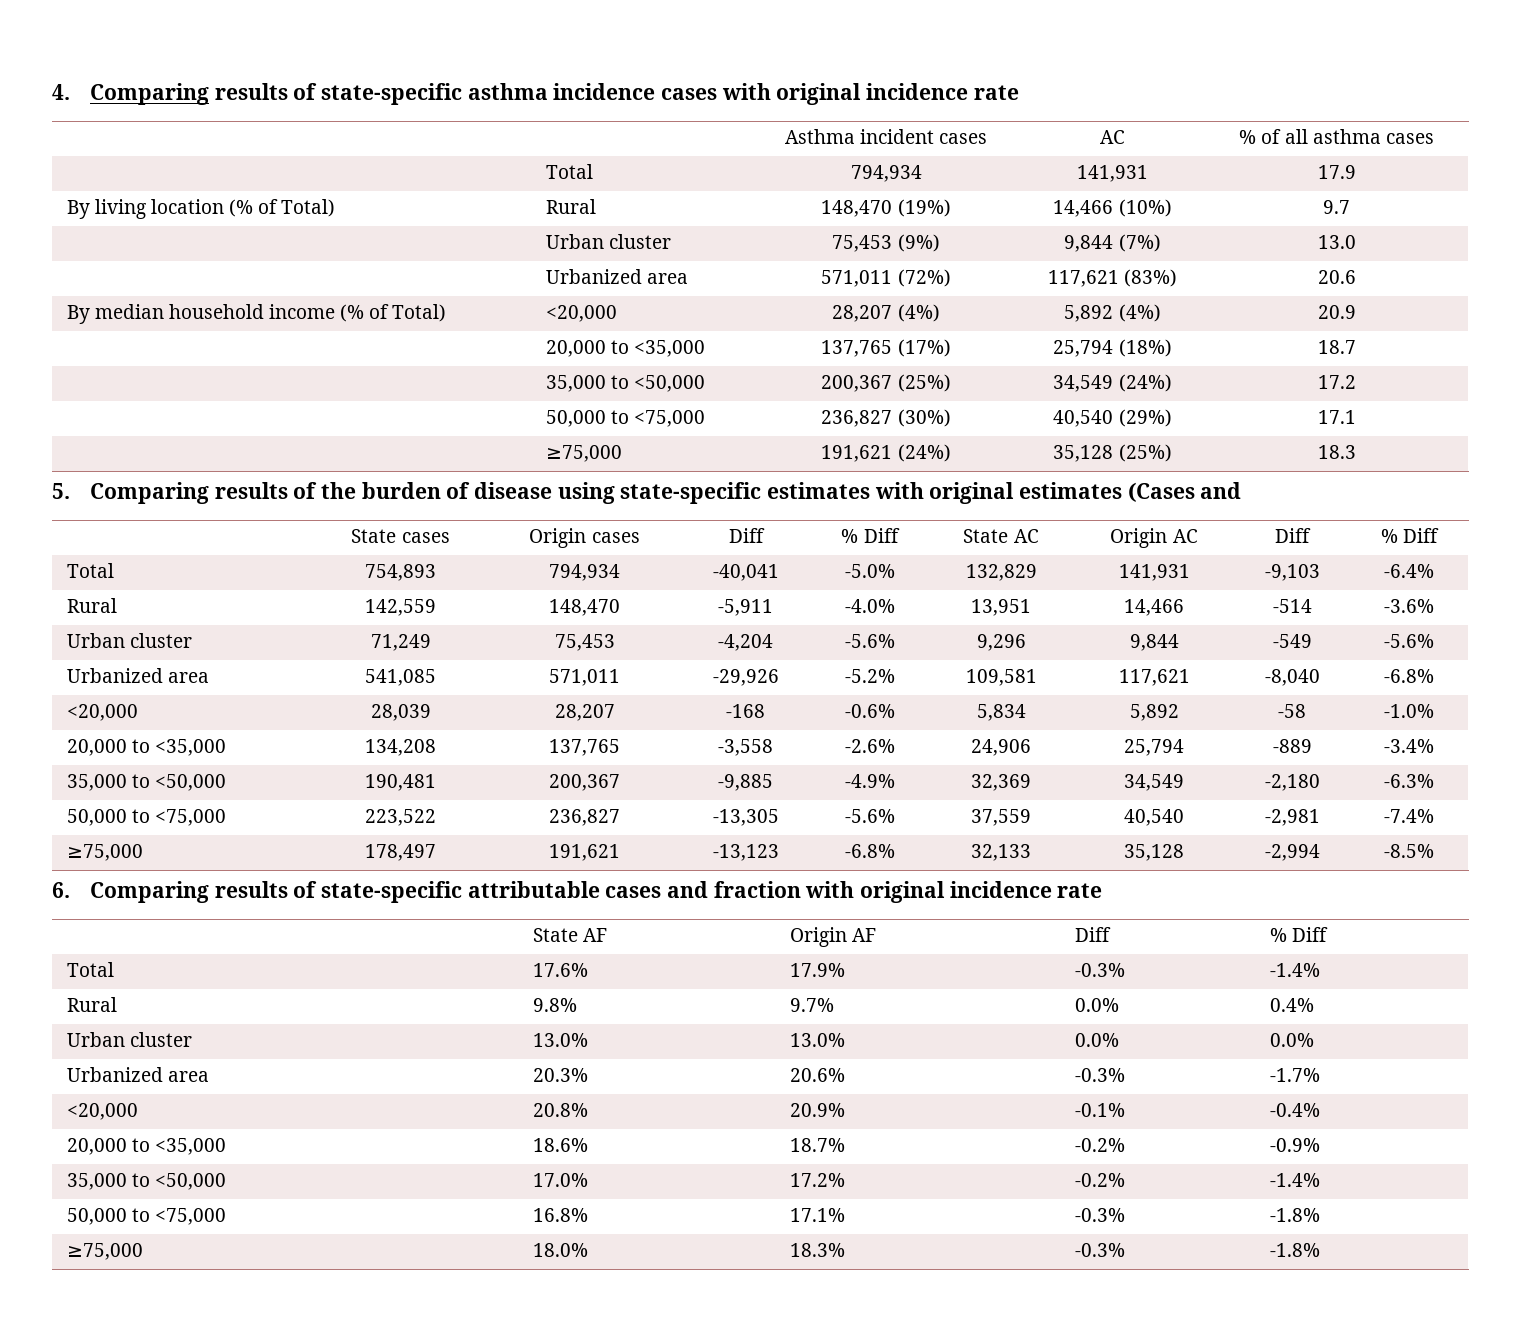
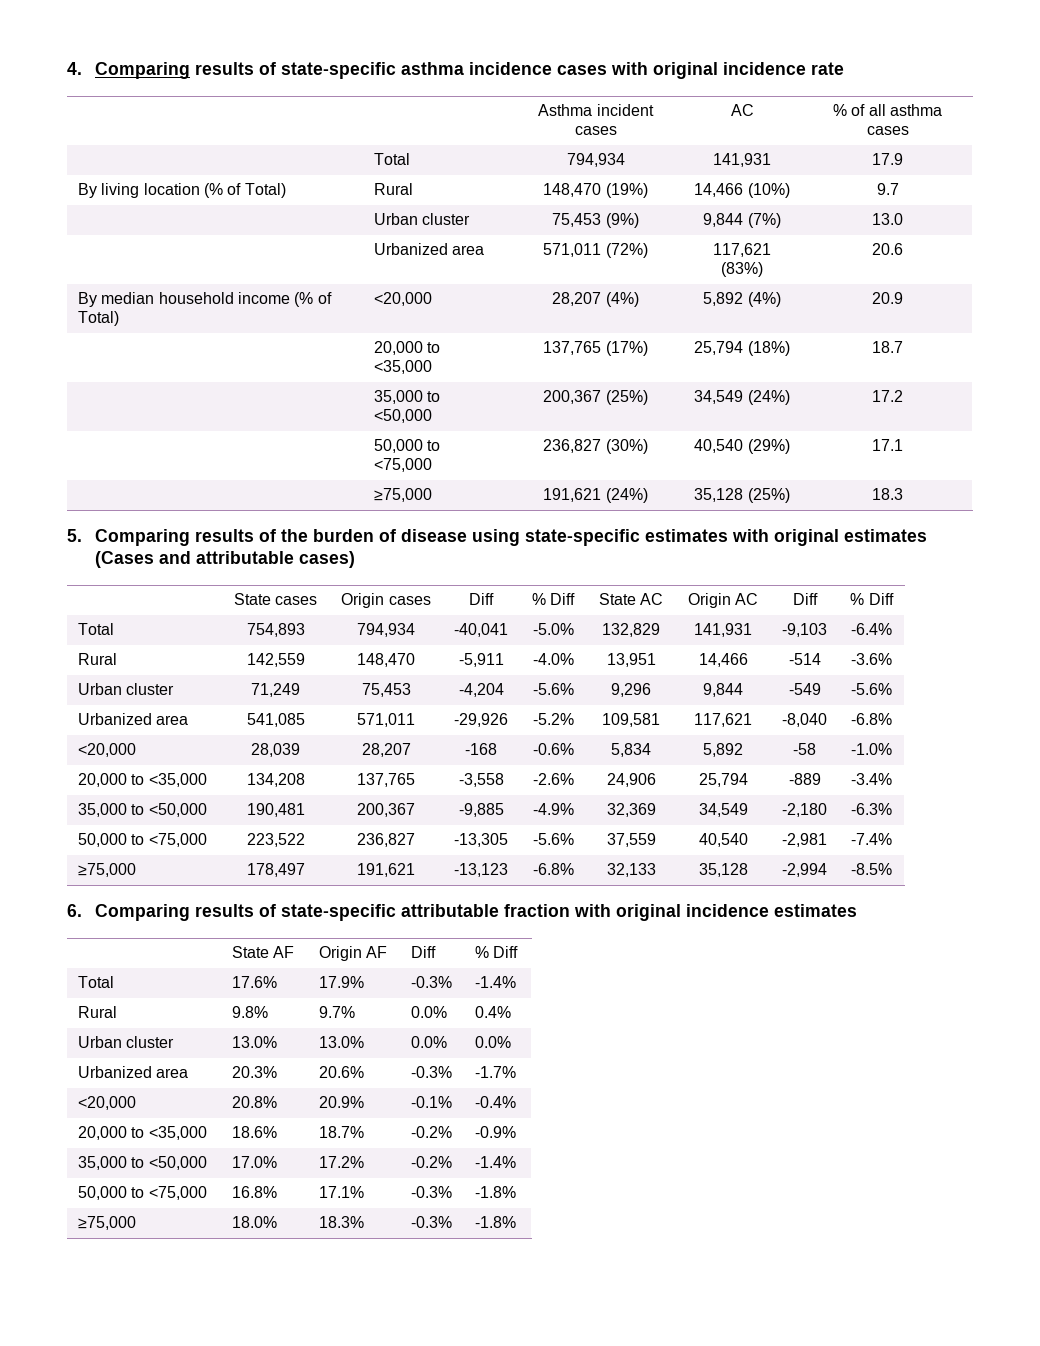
(1242, 490) none -> [196,551,356,568] attributable cases)
[605,881,708,898] cases and -> (500, 910) none
[1057,883,1103,898] rate -> [774,904,858,917] estimates

